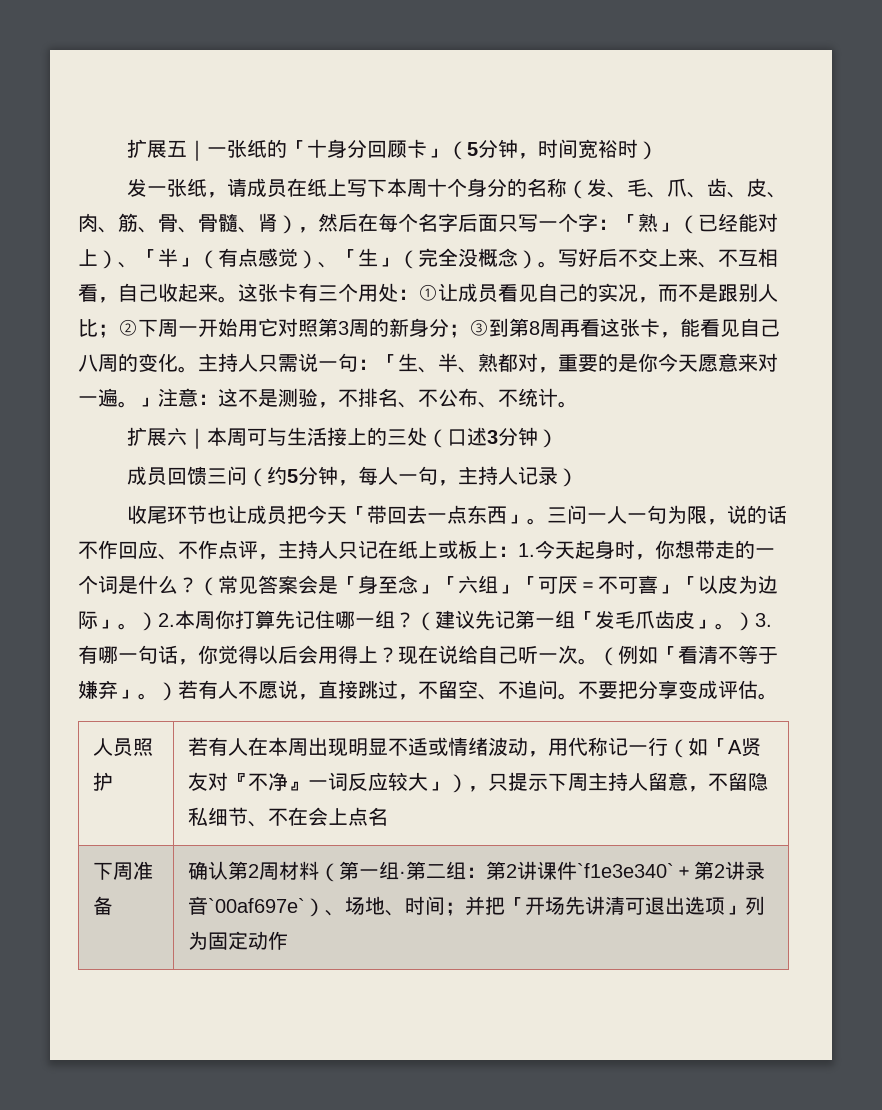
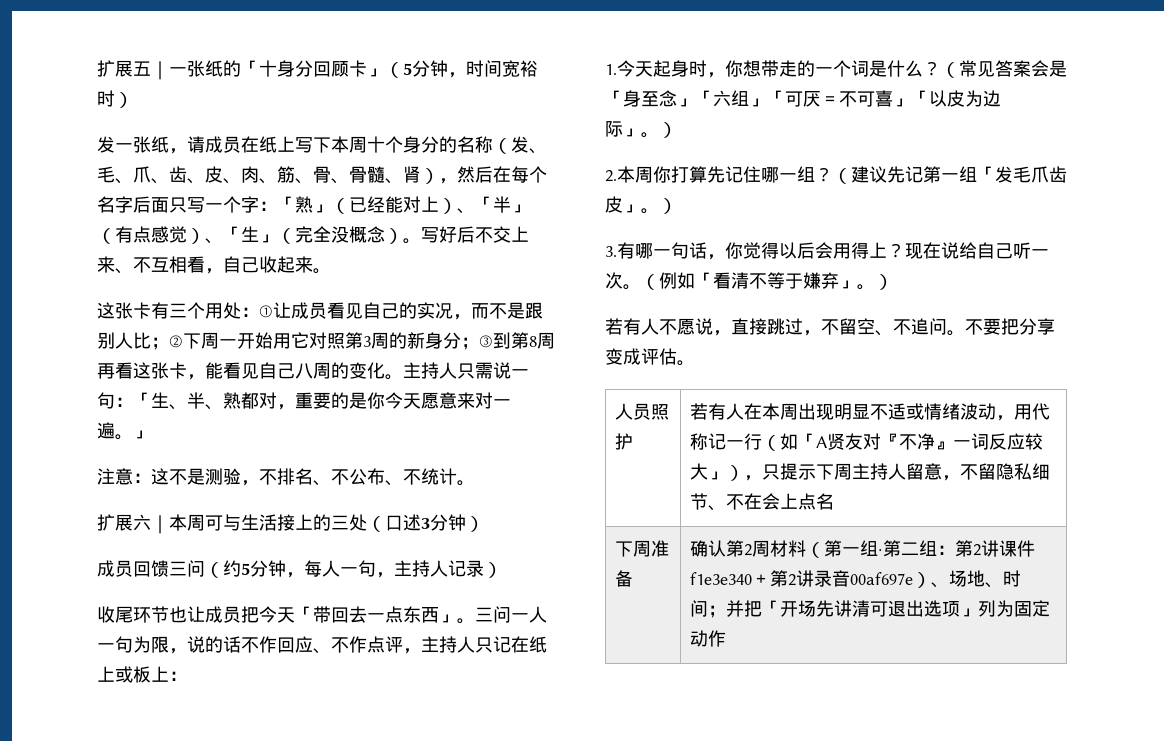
(238, 299) none -> (331, 271) //
(158, 402) none -> (151, 434) //
(518, 551) none -> (187, 676) //
(158, 621) none -> (677, 130) //
(755, 621) none -> (677, 206) //
(178, 691) none -> (893, 282) //
[576,863,674,878] `f1e3e340` -> [690,572,753,585] f1e3e340
[207,898,305,913] `00af697e` -> [850,572,914,585] 00af697e

